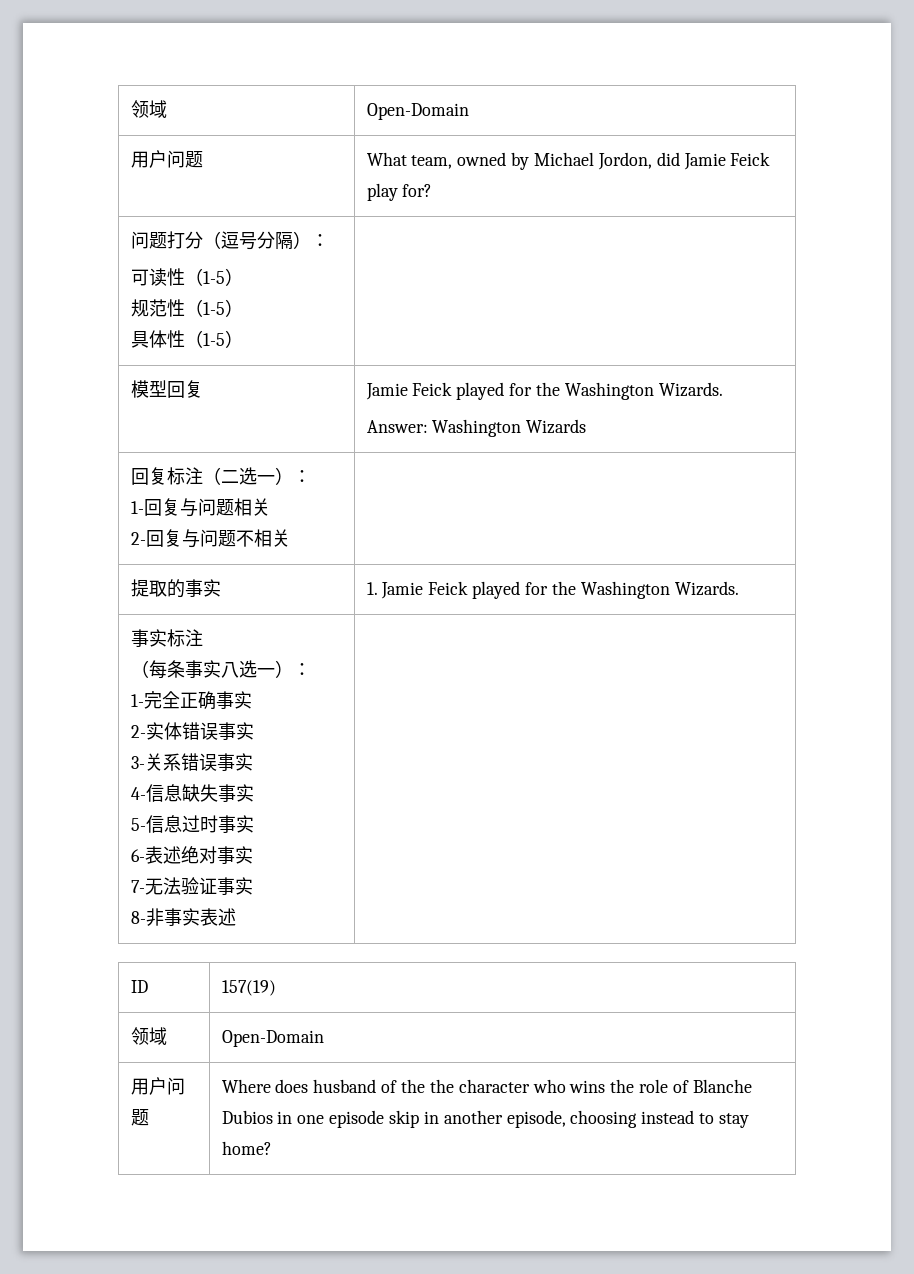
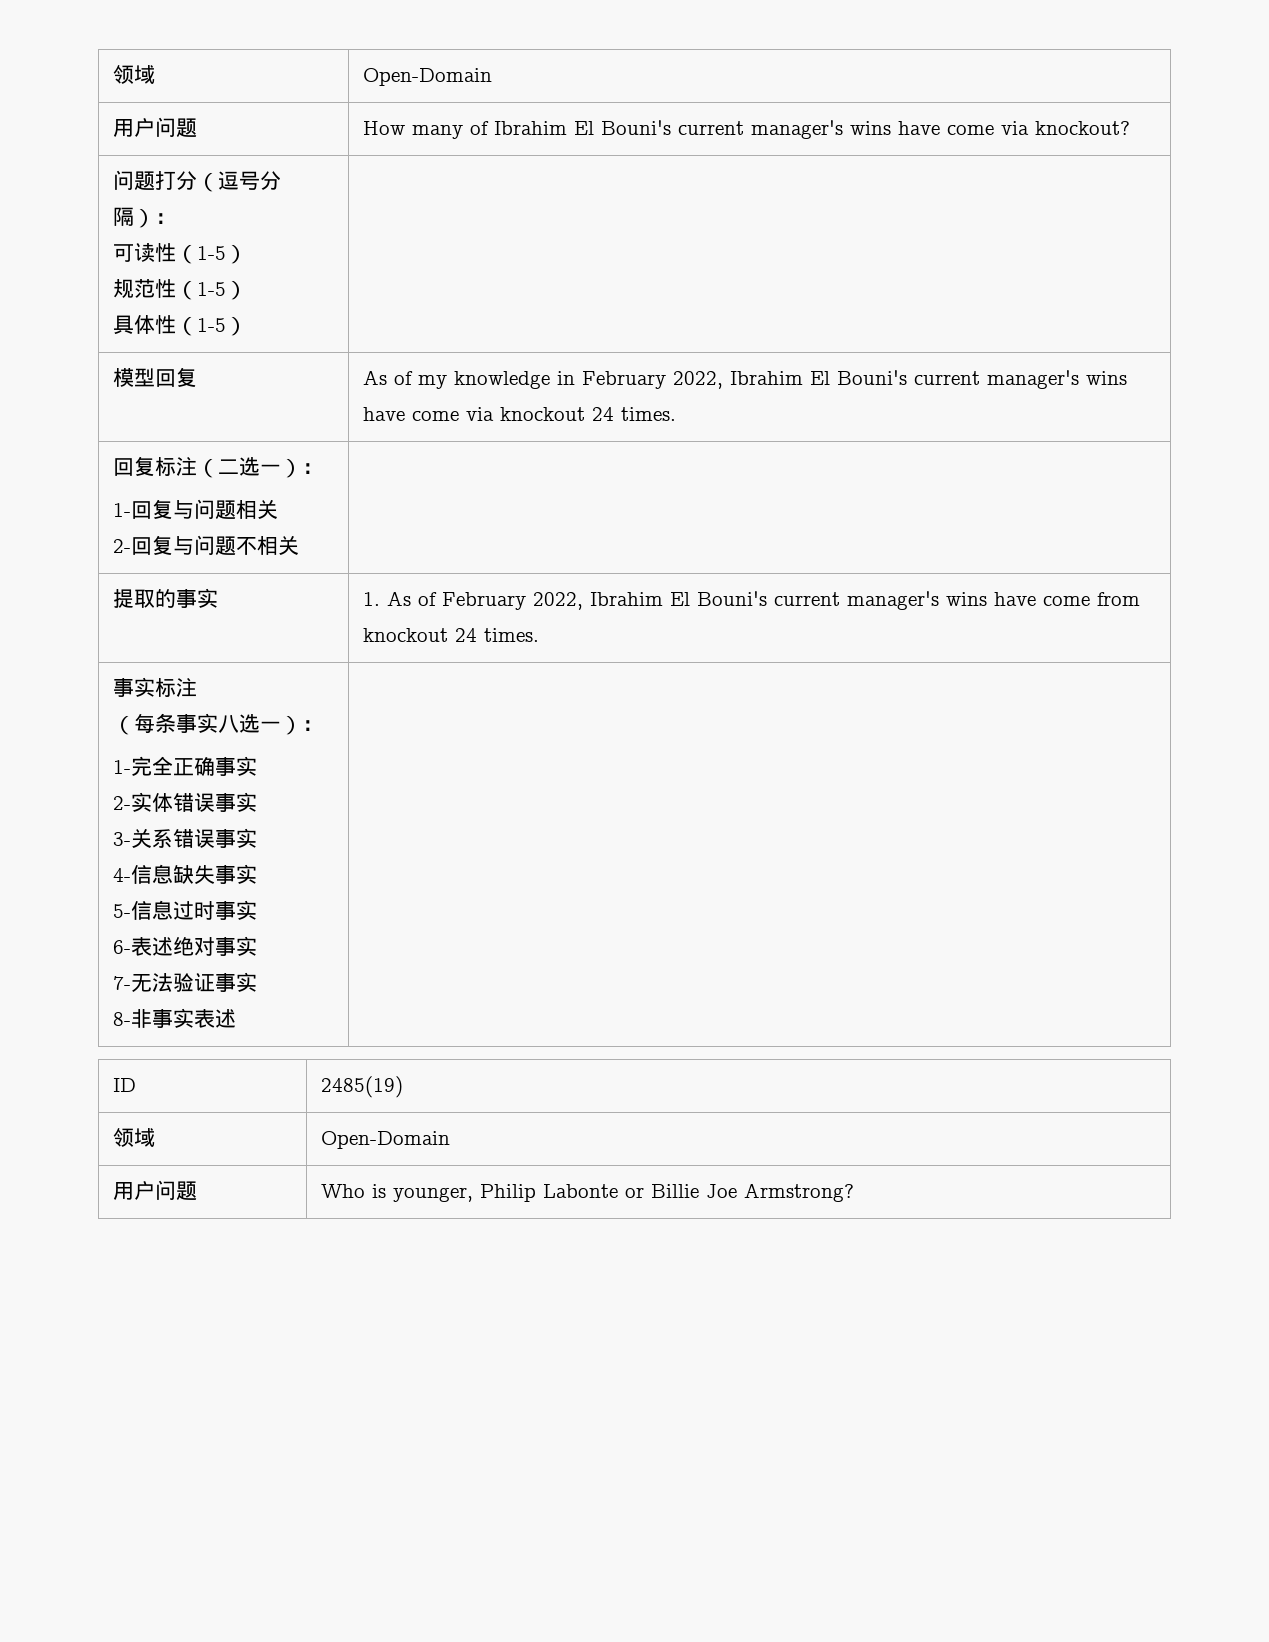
[130,100,167,118] [366,103,469,120] [130,150,203,168] [366,152,771,170] [366,183,433,201] 领域 | Open-Domain // 用户问题 | What team, owned by Michael Jordon, did Jamie Feick play for? -> [112,65,155,84] [362,68,492,86] [112,117,197,138] [362,120,1130,139] 领域 | Open-Domain // 用户问题 | How many of Ibrahim El Bouni's current manager's wins have come via knockout?
[365,382,723,400] [366,419,587,437] Jamie Feick played for the Washington Wizards. // Answer: Washington Wizards -> [362,370,1127,389] [362,407,676,421] As of my knowledge in February 2022, Ibrahim El Bouni's current manager's wins have come via knockout 24 times.
[381,581,739,599] Jamie Feick played for the Washington Wizards. -> [386,591,1140,610] [362,628,539,642] As of February 2022, Ibrahim El Bouni's current manager's wins have come from knockout 24 times.
[221,980,276,996] [130,1027,167,1045] [221,1030,324,1047] [130,1077,185,1095] [130,1109,149,1126] [221,1079,752,1093] [221,1110,750,1128] [221,1141,272,1155] 157(19) // 领域 | Open-Domain // 用户问题 | Where does husband of the the character who wins the role of Blanche Dubios in one episode skip in another episode, choosing instead to stay home? -> [320,1076,403,1098] [112,1128,155,1147] [320,1131,450,1149] [112,1180,197,1201] [320,1183,854,1202] 2485(19) // 领域 | Open-Domain // 用户问题 | Who is younger, Philip Labonte or Billie Joe Armstrong?

